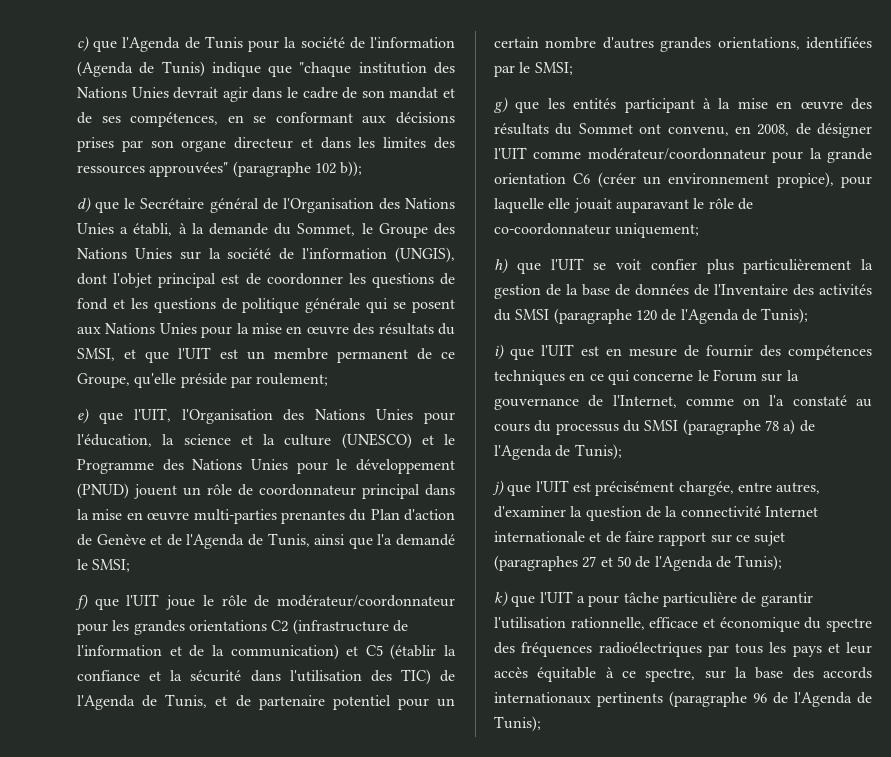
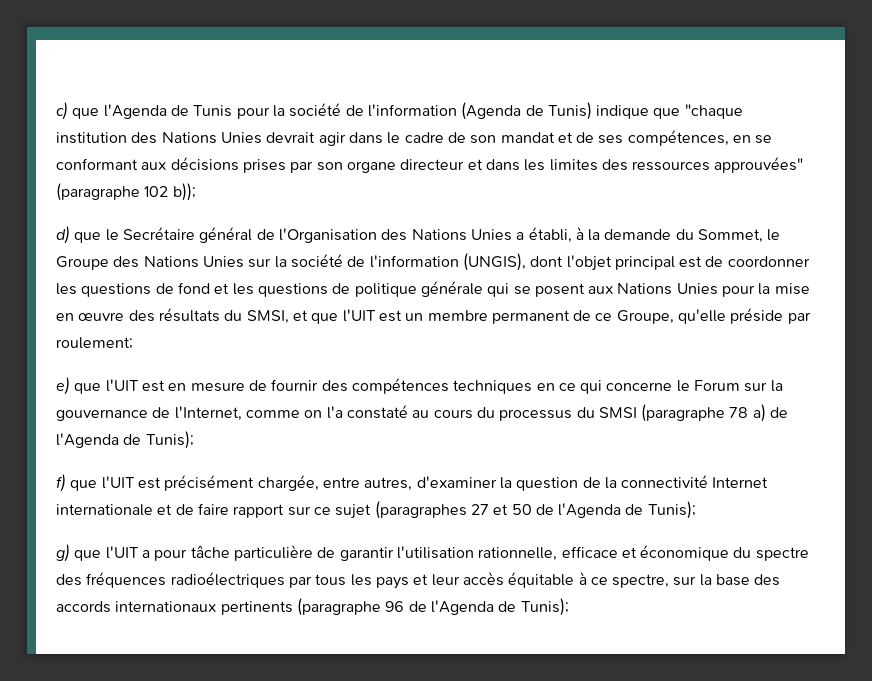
[133,408,455,424] [77,433,455,449] [77,459,455,474] [77,483,455,499] [77,509,455,524] [77,533,455,549] [77,559,131,572] [75,594,455,610] [77,619,408,635] [77,644,456,660] [77,669,455,685] [77,694,455,710] [494,37,872,52] [494,62,573,77] [494,97,872,113] [494,123,872,138] [494,147,872,163] [494,172,872,188] [494,198,753,213] [494,223,700,238] [494,258,873,274] [494,284,872,299] [494,308,809,324] [494,344,534,360] l'UIT, l'Organisation des Nations Unies pour l'éducation, la science et la culture (UNESCO) et le Programme des Nations Unies pour le développement (PNUD) jouent un rôle de coordonnateur principal dans la mise en œuvre multi-parties prenantes du Plan d'action de Genève et de l'Agenda de Tunis, ainsi que l'a demandé le SMSI; // f) que l'UIT joue le rôle de modérateur/coordonnateur pour les grandes orientations C2 (infrastructure de l'information et de la communication) et C5 (établir la confiance et la sécurité dans l'utilisation des TIC) de l'Agenda de Tunis, et de partenaire potentiel pour un certain nombre d'autres grandes orientations, identifiées par le SMSI; // g) que les entités participant à la mise en œuvre des résultats du Sommet ont convenu, en 2008, de désigner l'UIT comme modérateur/coordonnateur pour la grande orientation C6 (créer un environnement propice), pour laquelle elle jouait auparavant le rôle de co-coordonnateur uniquement; // h) que l'UIT se voit confier plus particulièrement la gestion de la base de données de l'Inventaire des activités du SMSI (paragraphe 120 de l'Agenda de Tunis); // i) que -> (102, 388) none
[492,480,504,496] j) -> [56,474,66,492] f)
[494,591,508,607] k) -> [56,544,70,562] g)

